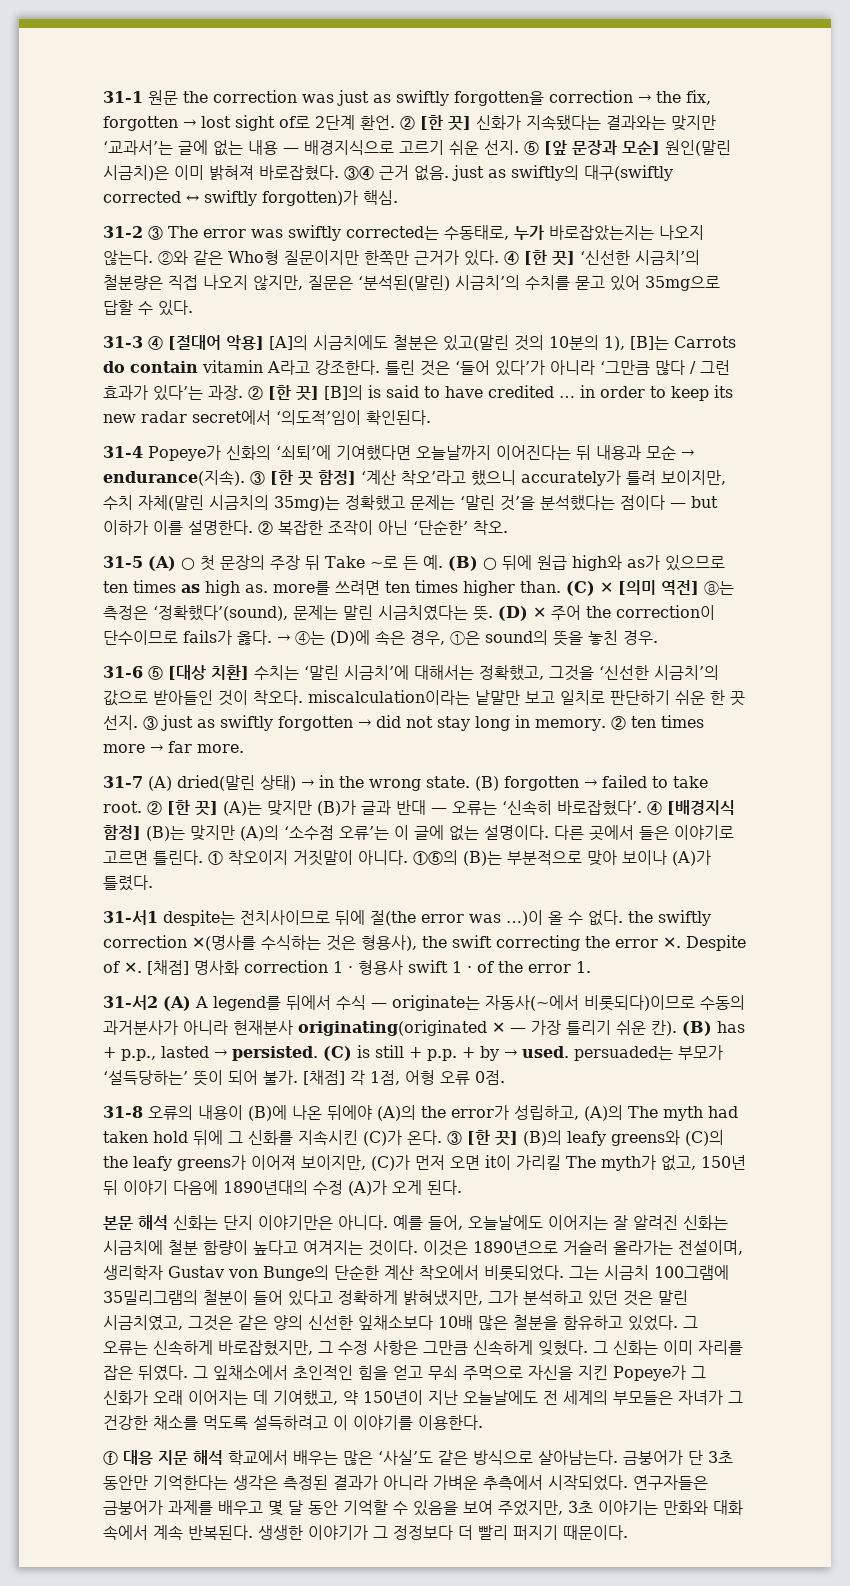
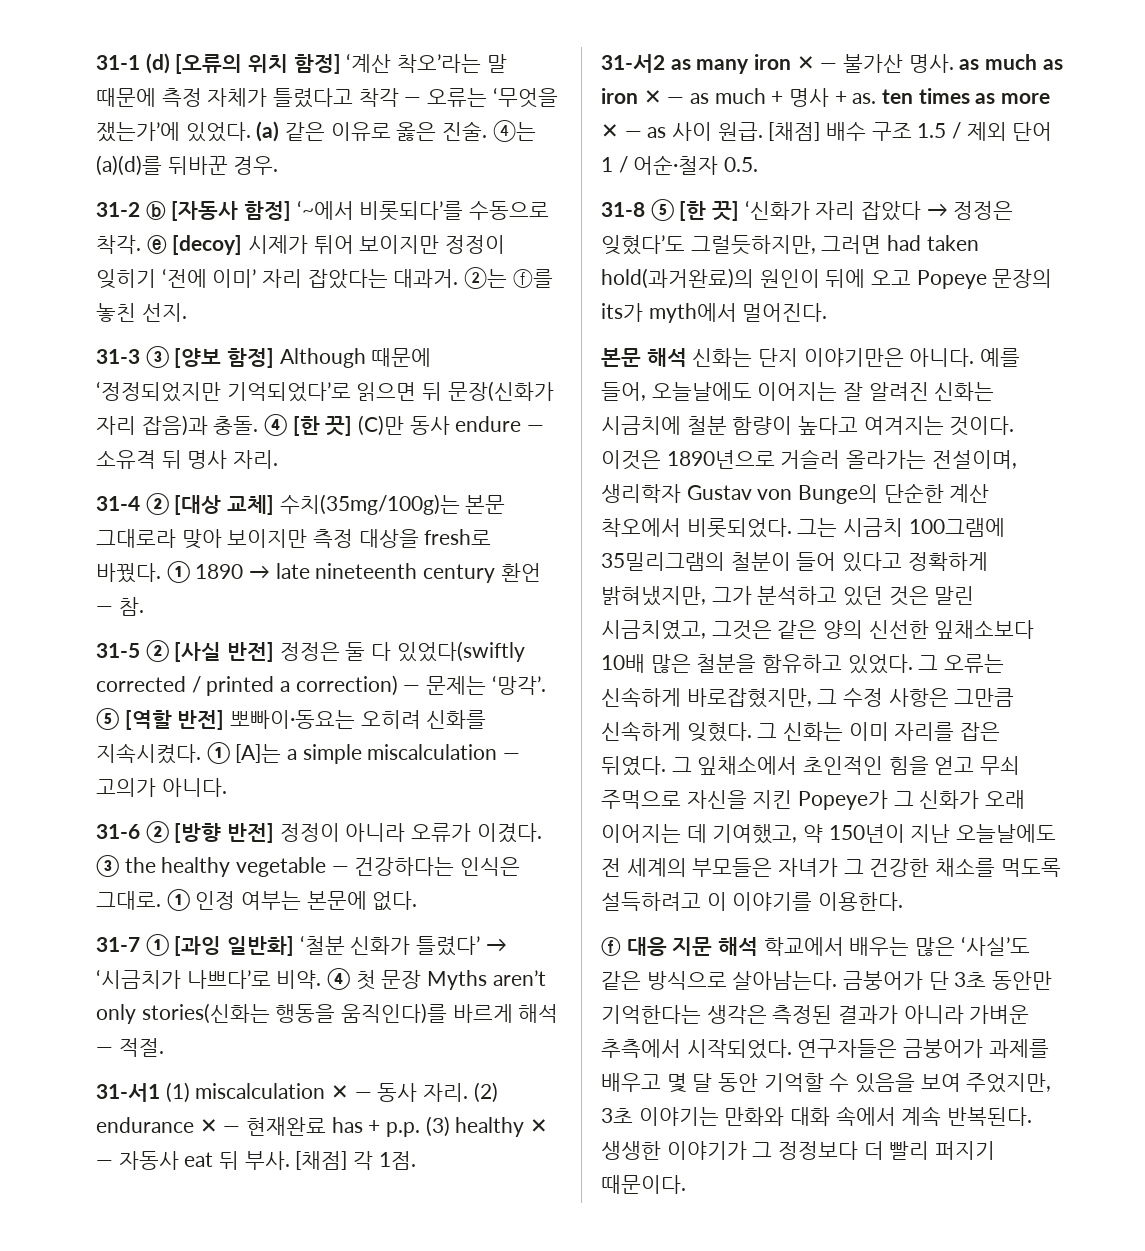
[148,90,711,106] [103,115,716,131] [103,140,731,156] [103,165,673,181] [103,190,398,206] [103,225,704,241] [103,250,700,266] [103,275,720,291] [103,300,193,316] [103,335,736,351] [103,360,730,376] [103,385,733,401] [103,410,431,425] [103,445,694,461] [103,470,726,486] [103,495,718,511] [103,520,508,535] [103,555,725,571] [103,580,734,596] [103,605,715,621] [103,630,658,646] [103,665,719,681] [103,690,745,706] [103,715,704,731] [103,741,244,753] [103,775,708,791] [103,800,735,816] [103,825,734,841] [103,850,711,866] [103,875,153,891] [103,910,711,926] [103,935,746,951] [103,960,591,975] [103,995,745,1011] [103,1020,745,1036] [103,1045,723,1061] [103,1070,505,1086] [103,1105,738,1121] [103,1130,724,1146] [103,1155,746,1171] [103,1180,462,1196] 원문 the correction was just as swiftly forgotten을 correction → the fix, forgotten → lost sight of로 2단계 환언. ② [한 끗] 신화가 지속됐다는 결과와는 맞지만 ‘교과서’는 글에 없는 내용 — 배경지식으로 고르기 쉬운 선지. ⑤ [앞 문장과 모순] 원인(말린 시금치)은 이미 밝혀져 바로잡혔다. ③④ 근거 없음. just as swiftly의 대구(swiftly corrected ↔ swiftly forgotten)가 핵심. // 31-2 ③ The error was swiftly corrected는 수동태로, 누가 바로잡았는지는 나오지 않는다. ②와 같은 Who형 질문이지만 한쪽만 근거가 있다. ④ [한 끗] ‘신선한 시금치’의 철분량은 직접 나오지 않지만, 질문은 ‘분석된(말린) 시금치’의 수치를 묻고 있어 35mg으로 답할 수 있다. // 31-3 ④ [절대어 악용] [A]의 시금치에도 철분은 있고(말린 것의 10분의 1), [B]는 Carrots do contain vitamin A라고 강조한다. 틀린 것은 ‘들어 있다’가 아니라 ‘그만큼 많다 / 그런 효과가 있다’는 과장. ② [한 끗] [B]의 is said to have credited … in order to keep its new radar secret에서 ‘의도적’임이 확인된다. // 31-4 Popeye가 신화의 ‘쇠퇴’에 기여했다면 오늘날까지 이어진다는 뒤 내용과 모순 → endurance(지속). ③ [한 끗 함정] ‘계산 착오’라고 했으니 accurately가 틀려 보이지만, 수치 자체(말린 시금치의 35mg)는 정확했고 문제는 ‘말린 것’을 분석했다는 점이다 — but 이하가 이를 설명한다. ② 복잡한 조작이 아닌 ‘단순한’ 착오. // 31-5 (A) ○ 첫 문장의 주장 뒤 Take ~로 든 예. (B) ○ 뒤에 원급 high와 as가 있으므로 ten times as high as. more를 쓰려면 ten times higher than. (C) ✕ [의미 역전] ⓐ는 측정은 ‘정확했다’(sound), 문제는 말린 시금치였다는 뜻. (D) ✕ 주어 the correction이 단수이므로 fails가 옳다. → ④는 (D)에 속은 경우, ①은 sound의 뜻을 놓친 경우. // 31-6 ⑤ [대상 치환] 수치는 ‘말린 시금치’에 대해서는 정확했고, 그것을 ‘신선한 시금치’의 값으로 받아들인 것이 착오다. miscalculation이라는 낱말만 보고 일치로 판단하기 쉬운 한 끗 선지. ③ just as swiftly forgotten → did not stay long in memory. ② ten times more → far more. // 31-7 (A) dried(말린 상태) → in the wrong state. (B) forgotten → failed to take root. ② [한 끗] (A)는 맞지만 (B)가 글과 반대 — 오류는 ‘신속히 바로잡혔다’. ④ [배경지식 함정] (B)는 맞지만 (A)의 ‘소수점 오류’는 이 글에 없는 설명이다. 다른 곳에서 들은 이야기로 고르면 틀린다. ① 착오이지 거짓말이 아니다. ①⑤의 (B)는 부분적으로 맞아 보이나 (A)가 틀렸다. // 31-서1 despite는 전치사이므로 뒤에 절(the error was …)이 올 수 없다. the swiftly correction ✕(명사를 수식하는 것은 형용사), the swift correcting the error ✕. Despite of ✕. [채점] 명사화 correction 1 · 형용사 swift 1 · of the error 1. // 31-서2 (A) A legend를 뒤에서 수식 — originate는 자동사(~에서 비롯되다)이므로 수동의 과거분사가 아니라 현재분사 originating(originated ✕ — 가장 틀리기 쉬운 칸). (B) has + p.p., lasted → persisted. (C) is still + p.p. + by → used. persuaded는 부모가 ‘설득당하는’ 뜻이 되어 불가. [채점] 각 1점, 어형 오류 0점. // 31-8 오류의 내용이 (B)에 나온 뒤에야 (A)의 the error가 성립하고, (A)의 The myth had taken hold 뒤에 그 신화를 지속시킨 (C)가 온다. ③ [한 끗] (B)의 leafy greens와 (C)의 the leafy greens가 이어져 보이지만, (C)가 먼저 오면 it이 가리킬 The myth가 없고, 150년 뒤 이야기 다음에 1890년대의 수정 (A)가 오게 된다. -> [145,53,507,74] [96,87,558,108] [96,120,536,142] [96,155,279,176] [96,200,550,221] [96,235,506,255] [96,267,553,289] [96,303,187,322] [96,346,432,368] [96,381,554,402] [96,414,545,436] [96,450,279,469] [96,493,506,515] [96,529,492,549] [96,561,541,583] [96,597,144,616] [96,640,525,662] [96,675,546,696] [96,708,487,730] [96,742,521,764] [96,778,227,797] [96,821,542,843] [96,855,521,877] [96,889,418,911] [96,934,507,956] [96,968,546,990] [96,1003,559,1024] [96,1038,164,1057] [96,1082,498,1103] [96,1116,549,1137] [96,1151,416,1170] [601,54,1063,74] [601,88,1051,107] [601,122,1053,141] [601,155,759,175] [601,199,1014,221] [601,235,979,255] [601,268,1053,289] [601,303,828,323] (d) [오류의 위치 함정] ‘계산 착오’라는 말 때문에 측정 자체가 틀렸다고 착각 — 오류는 ‘무엇을 쟀는가’에 있었다. (a) 같은 이유로 옳은 진술. ④는 (a)(d)를 뒤바꾼 경우. // 31-2 ⓑ [자동사 함정] ‘~에서 비롯되다’를 수동으로 착각. ⓔ [decoy] 시제가 튀어 보이지만 정정이 잊히기 ‘전에 이미’ 자리 잡았다는 대과거. ②는 ⓕ를 놓친 선지. // 31-3 ③ [양보 함정] Although 때문에 ‘정정되었지만 기억되었다’로 읽으면 뒤 문장(신화가 자리 잡음)과 충돌. ④ [한 끗] (C)만 동사 endure — 소유격 뒤 명사 자리. // 31-4 ② [대상 교체] 수치(35mg/100g)는 본문 그대로라 맞아 보이지만 측정 대상을 fresh로 바꿨다. ① 1890 → late nineteenth century 환언 — 참. // 31-5 ② [사실 반전] 정정은 둘 다 있었다(swiftly corrected / printed a correction) — 문제는 ‘망각’. ⑤ [역할 반전] 뽀빠이·동요는 오히려 신화를 지속시켰다. ① [A]는 a simple miscalculation — 고의가 아니다. // 31-6 ② [방향 반전] 정정이 아니라 오류가 이겼다. ③ the healthy vegetable — 건강하다는 인식은 그대로. ① 인정 여부는 본문에 없다. // 31-7 ① [과잉 일반화] ‘철분 신화가 틀렸다’ → ‘시금치가 나쁘다’로 비약. ④ 첫 문장 Myths aren’t only stories(신화는 행동을 움직인다)를 바르게 해석 — 적절. // 31-서1 (1) miscalculation ✕ — 동사 자리. (2) endurance ✕ — 현재완료 has + p.p. (3) healthy ✕ — 자동사 eat 뒤 부사. [채점] 각 1점. // 31-서2 as many iron ✕ — 불가산 명사. as much as iron ✕ — as much + 명사 + as. ten times as more ✕ — as 사이 원급. [채점] 배수 구조 1.5 / 제외 단어 1 / 어순·철자 0.5. // 31-8 ⑤ [한 끗] ‘신화가 자리 잡았다 → 정정은 잊혔다’도 그럴듯하지만, 그러면 had taken hold(과거완료)의 원인이 뒤에 오고 Popeye 문장의 its가 myth에서 멀어진다.

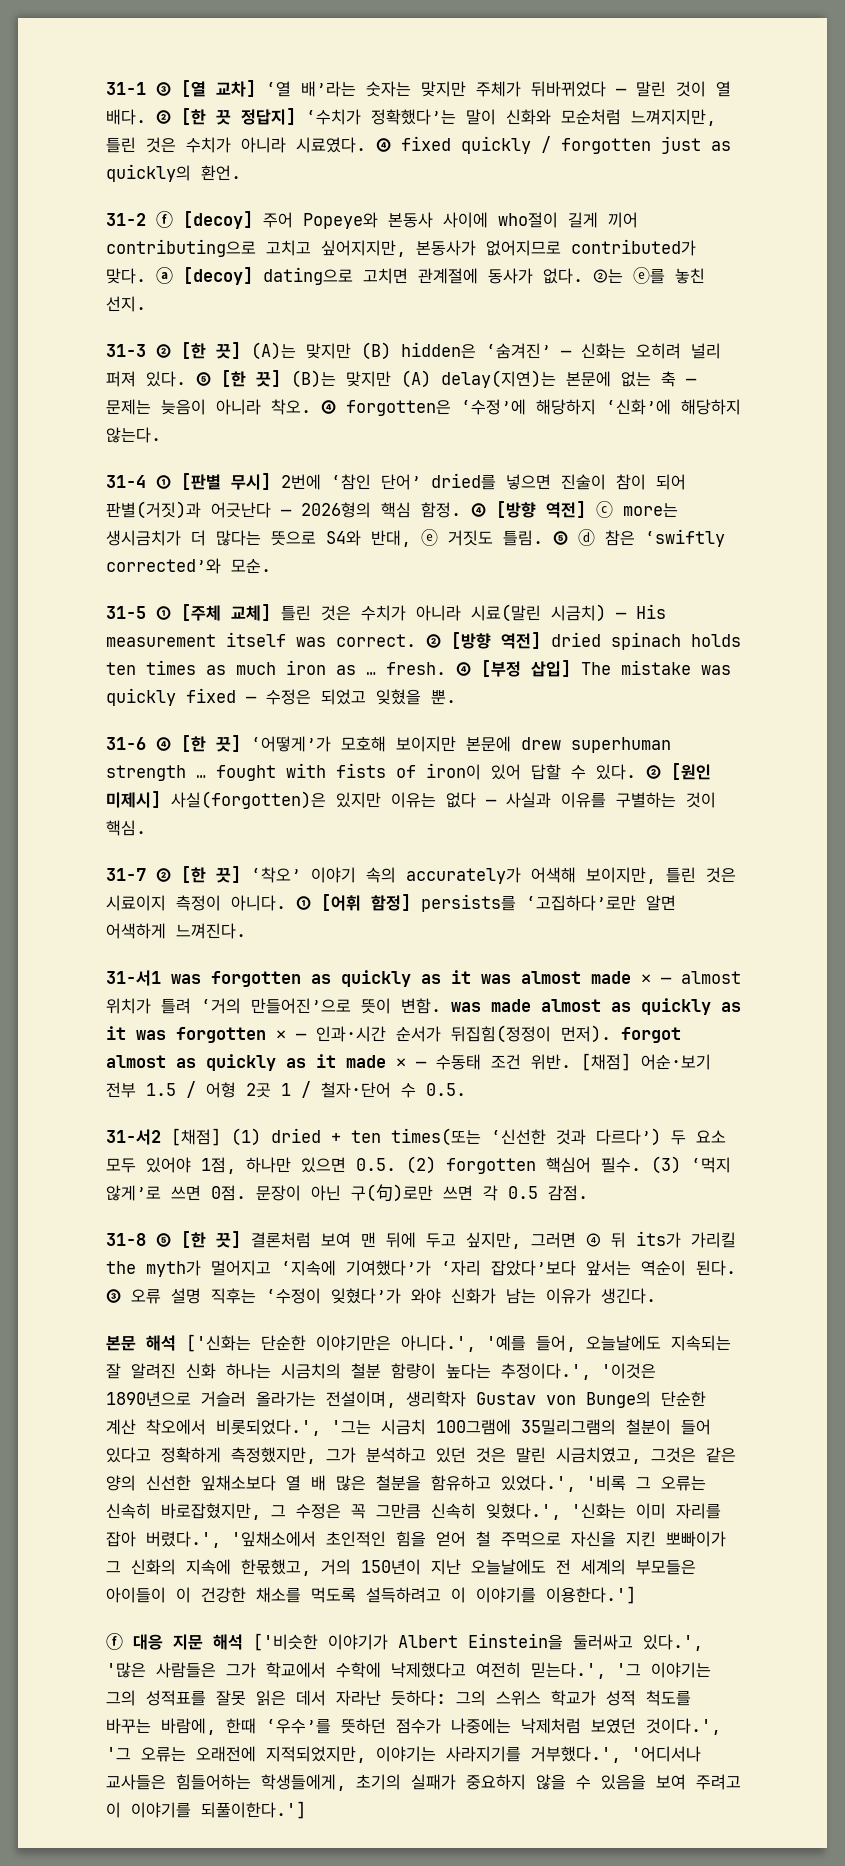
[145,53,507,74] [96,87,558,108] [96,120,536,142] [96,155,279,176] [96,200,550,221] [96,235,506,255] [96,267,553,289] [96,303,187,322] [96,346,432,368] [96,381,554,402] [96,414,545,436] [96,450,279,469] [96,493,506,515] [96,529,492,549] [96,561,541,583] [96,597,144,616] [96,640,525,662] [96,675,546,696] [96,708,487,730] [96,742,521,764] [96,778,227,797] [96,821,542,843] [96,855,521,877] [96,889,418,911] [96,934,507,956] [96,968,546,990] [96,1003,559,1024] [96,1038,164,1057] [96,1082,498,1103] [96,1116,549,1137] [96,1151,416,1170] [601,54,1063,74] [601,88,1051,107] [601,122,1053,141] [601,155,759,175] [601,199,1014,221] [601,235,979,255] [601,268,1053,289] [601,303,828,323] [601,348,1021,367] (d) [오류의 위치 함정] ‘계산 착오’라는 말 때문에 측정 자체가 틀렸다고 착각 — 오류는 ‘무엇을 쟀는가’에 있었다. (a) 같은 이유로 옳은 진술. ④는 (a)(d)를 뒤바꾼 경우. // 31-2 ⓑ [자동사 함정] ‘~에서 비롯되다’를 수동으로 착각. ⓔ [decoy] 시제가 튀어 보이지만 정정이 잊히기 ‘전에 이미’ 자리 잡았다는 대과거. ②는 ⓕ를 놓친 선지. // 31-3 ③ [양보 함정] Although 때문에 ‘정정되었지만 기억되었다’로 읽으면 뒤 문장(신화가 자리 잡음)과 충돌. ④ [한 끗] (C)만 동사 endure — 소유격 뒤 명사 자리. // 31-4 ② [대상 교체] 수치(35mg/100g)는 본문 그대로라 맞아 보이지만 측정 대상을 fresh로 바꿨다. ① 1890 → late nineteenth century 환언 — 참. // 31-5 ② [사실 반전] 정정은 둘 다 있었다(swiftly corrected / printed a correction) — 문제는 ‘망각’. ⑤ [역할 반전] 뽀빠이·동요는 오히려 신화를 지속시켰다. ① [A]는 a simple miscalculation — 고의가 아니다. // 31-6 ② [방향 반전] 정정이 아니라 오류가 이겼다. ③ the healthy vegetable — 건강하다는 인식은 그대로. ① 인정 여부는 본문에 없다. // 31-7 ① [과잉 일반화] ‘철분 신화가 틀렸다’ → ‘시금치가 나쁘다’로 비약. ④ 첫 문장 Myths aren’t only stories(신화는 행동을 움직인다)를 바르게 해석 — 적절. // 31-서1 (1) miscalculation ✕ — 동사 자리. (2) endurance ✕ — 현재완료 has + p.p. (3) healthy ✕ — 자동사 eat 뒤 부사. [채점] 각 1점. // 31-서2 as many iron ✕ — 불가산 명사. as much as iron ✕ — as much + 명사 + as. ten times as more ✕ — as 사이 원급. [채점] 배수 구조 1.5 / 제외 단어 1 / 어순·철자 0.5. // 31-8 ⑤ [한 끗] ‘신화가 자리 잡았다 → 정정은 잊혔다’도 그럴듯하지만, 그러면 had taken hold(과거완료)의 원인이 뒤에 오고 Popeye 문장의 its가 myth에서 멀어진다. // 본문 해석 신화는 단지 이야기만은 아니다. 예를 -> [156,80,731,97] [106,108,716,126] [106,136,731,154] [106,164,241,182] [106,211,638,229] [106,239,696,257] [106,267,705,285] [106,296,146,312] [106,342,721,360] [106,370,697,388] [106,399,741,416] [106,427,161,443] [106,473,686,490] [106,501,678,519] [106,529,725,547] [106,558,271,574] [106,604,666,622] [106,632,741,650] [106,660,731,677] [106,688,456,706] [106,735,671,753] [106,763,711,781] [106,791,716,809] [106,820,146,836] [106,866,736,884] [106,894,676,912] [106,923,246,939] [106,970,741,987] [106,998,741,1015] [106,1025,681,1043] [106,1053,711,1071] [106,1081,466,1098] [106,1128,726,1146] [106,1156,731,1174] [106,1184,588,1202] [106,1231,736,1249] [106,1260,736,1277] [106,1288,656,1304] [106,1334,526,1352] ③ [열 교차] ‘열 배’라는 숫자는 맞지만 주체가 뒤바뀌었다 — 말린 것이 열 배다. ② [한 끗 정답지] ‘수치가 정확했다’는 말이 신화와 모순처럼 느껴지지만, 틀린 것은 수치가 아니라 시료였다. ④ fixed quickly / forgotten just as quickly의 환언. // 31-2 ⓕ [decoy] 주어 Popeye와 본동사 사이에 who절이 길게 끼어 contributing으로 고치고 싶어지지만, 본동사가 없어지므로 contributed가 맞다. ⓐ [decoy] dating으로 고치면 관계절에 동사가 없다. ②는 ⓔ를 놓친 선지. // 31-3 ② [한 끗] (A)는 맞지만 (B) hidden은 ‘숨겨진’ — 신화는 오히려 널리 퍼져 있다. ⑤ [한 끗] (B)는 맞지만 (A) delay(지연)는 본문에 없는 축 — 문제는 늦음이 아니라 착오. ④ forgotten은 ‘수정’에 해당하지 ‘신화’에 해당하지 않는다. // 31-4 ① [판별 무시] 2번에 ‘참인 단어’ dried를 넣으면 진술이 참이 되어 판별(거짓)과 어긋난다 — 2026형의 핵심 함정. ④ [방향 역전] ⓒ more는 생시금치가 더 많다는 뜻으로 S4와 반대, ⓔ 거짓도 틀림. ⑤ ⓓ 참은 ‘swiftly corrected’와 모순. // 31-5 ① [주체 교체] 틀린 것은 수치가 아니라 시료(말린 시금치) — His measurement itself was correct. ② [방향 역전] dried spinach holds ten times as much iron as … fresh. ④ [부정 삽입] The mistake was quickly fixed — 수정은 되었고 잊혔을 뿐. // 31-6 ④ [한 끗] ‘어떻게’가 모호해 보이지만 본문에 drew superhuman strength … fought with fists of iron이 있어 답할 수 있다. ② [원인 미제시] 사실(forgotten)은 있지만 이유는 없다 — 사실과 이유를 구별하는 것이 핵심. // 31-7 ② [한 끗] ‘착오’ 이야기 속의 accurately가 어색해 보이지만, 틀린 것은 시료이지 측정이 아니다. ① [어휘 함정] persists를 ‘고집하다’로만 알면 어색하게 느껴진다. // 31-서1 was forgotten as quickly as it was almost made ✕ — almost 위치가 틀려 ‘거의 만들어진’으로 뜻이 변함. was made almost as quickly as it was forgotten ✕ — 인과·시간 순서가 뒤집힘(정정이 먼저). forgot almost as quickly as it made ✕ — 수동태 조건 위반. [채점] 어순·보기 전부 1.5 / 어형 2곳 1 / 철자·단어 수 0.5. // 31-서2 [채점] (1) dried + ten times(또는 ‘신선한 것과 다르다’) 두 요소 모두 있어야 1점, 하나만 있으면 0.5. (2) forgotten 핵심어 필수. (3) ‘먹지 않게’로 쓰면 0점. 문장이 아닌 구(句)로만 쓰면 각 0.5 감점. // 31-8 ⑤ [한 끗] 결론처럼 보여 맨 뒤에 두고 싶지만, 그러면 ④ 뒤 its가 가리킬 the myth가 멀어지고 ‘지속에 기여했다’가 ‘자리 잡았다’보다 앞서는 역순이 된다. ③ 오류 설명 직후는 ‘수정이 잊혔다’가 와야 신화가 남는 이유가 생긴다. // 본문 해석 ['신화는 단순한 이야기만은 아니다.', '예를
[757,382,838,401] 이어지는 -> [671,1335,731,1351] 지속되는
[934,382,995,401] [601,416,1015,436] [601,450,661,470] 신화는 시금치에 철분 함량이 높다고 여겨지는 것이다. 이것은 -> [186,1363,656,1380] 신화 하나는 시금치의 철분 함량이 높다는 추정이다.', '이것은
[686,518,838,538] 비롯되었다. 그는 -> [216,1419,371,1436] 비롯되었다.', '그는
[601,586,706,606] 밝혀냈지만, -> [231,1447,316,1464] 측정했지만,
[601,654,645,673] 10배 -> [286,1475,326,1491] 열 배
[847,654,913,674] 있었다. -> [501,1475,626,1492] 있었다.', '비록
[601,687,681,707] 신속하게 -> [106,1503,151,1519] 신속히
[843,688,1015,707] [601,721,1001,742] [601,756,1021,776] [601,790,1026,810] [601,824,824,844] 수정 사항은 그만큼 신속하게 잊혔다. 그 신화는 이미 자리를 잡은 뒤였다. 그 잎채소에서 초인적인 힘을 얻고 무쇠 주먹으로 자신을 지킨 Popeye가 그 신화가 오래 이어지는 데 기여했고, 약 -> [296,1503,721,1520] [106,1531,726,1548] [106,1559,351,1576] 수정은 꼭 그만큼 신속히 잊혔다.', '신화는 이미 자리를 잡아 버렸다.', '잎채소에서 초인적인 힘을 얻어 철 주먹으로 자신을 지킨 뽀빠이가 그 신화의 지속에 한몫했고, 거의
[778,858,864,877] 자녀가 그 -> [106,1587,191,1603] 아이들이 이
[818,892,904,911] 이용한다. -> [546,1586,636,1604] 이용한다.']
[763,936,1030,956] [601,971,1053,990] [601,1005,1030,1024] [601,1039,1049,1059] [601,1073,1052,1093] [601,1106,1033,1126] [601,1141,996,1160] [601,1175,686,1194] 학교에서 배우는 많은 ‘사실’도 같은 방식으로 살아남는다. 금붕어가 단 3초 동안만 기억한다는 생각은 측정된 결과가 아니라 가벼운 추측에서 시작되었다. 연구자들은 금붕어가 과제를 배우고 몇 달 동안 기억할 수 있음을 보여 주었지만, 3초 이야기는 만화와 대화 속에서 계속 반복된다. 생생한 이야기가 그 정정보다 더 빨리 퍼지기 때문이다. -> [253,1633,703,1651] [106,1662,711,1679] [106,1690,691,1706] [106,1718,721,1735] [106,1746,701,1763] [106,1774,741,1791] [106,1801,306,1819] ['비슷한 이야기가 Albert Einstein을 둘러싸고 있다.', '많은 사람들은 그가 학교에서 수학에 낙제했다고 여전히 믿는다.', '그 이야기는 그의 성적표를 잘못 읽은 데서 자라난 듯하다: 그의 스위스 학교가 성적 척도를 바꾸는 바람에, 한때 ‘우수’를 뜻하던 점수가 나중에는 낙제처럼 보였던 것이다.', '그 오류는 오래전에 지적되었지만, 이야기는 사라지기를 거부했다.', '어디서나 교사들은 힘들어하는 학생들에게, 초기의 실패가 중요하지 않을 수 있음을 보여 주려고 이 이야기를 되풀이한다.']

